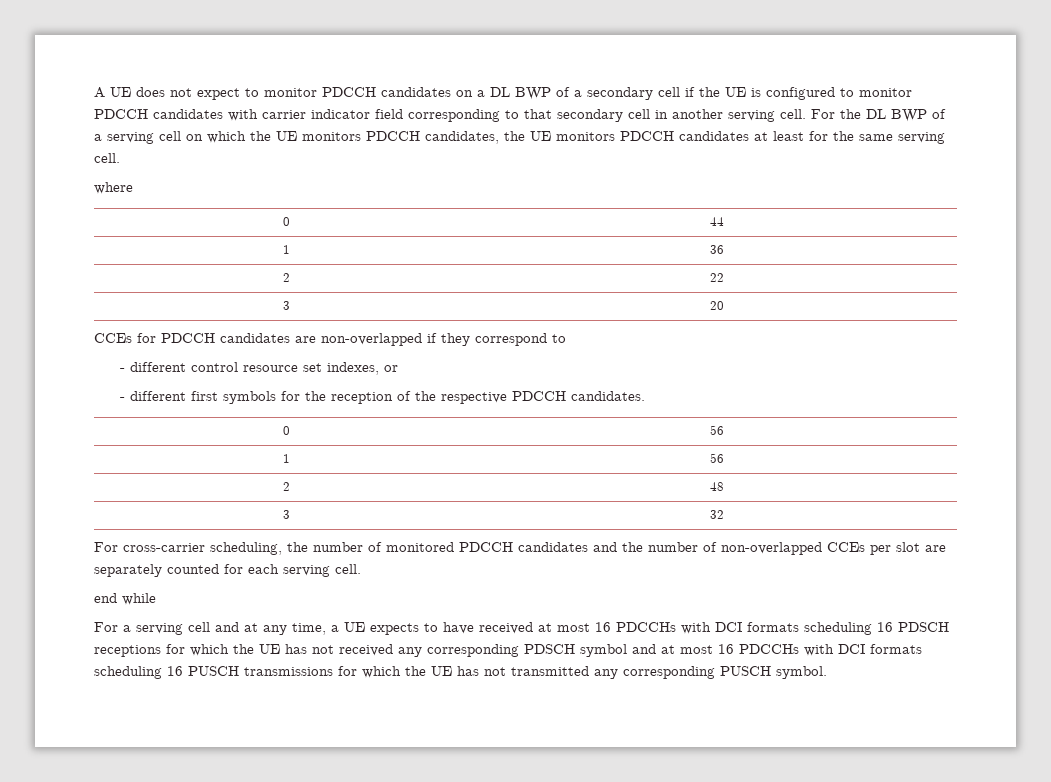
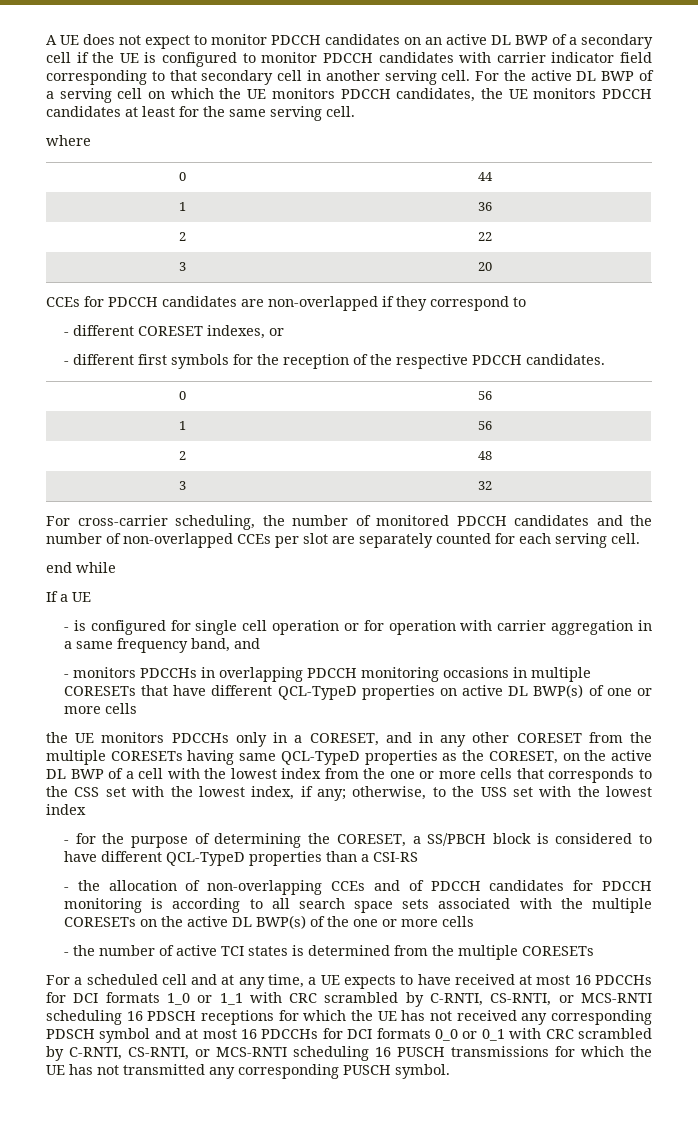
[477,90,485,97] a -> [425,34,487,45] an active
(861, 114) none -> [530,70,572,81] active
[191,362,323,372] control resource set -> [137,326,203,336] CORESET
(156, 599) none -> [46,591,91,602] [63,620,652,635] [63,638,260,653] [63,667,591,682] [63,684,652,700] [63,703,137,714] [46,732,652,747] [46,750,653,765] [46,768,652,783] [46,786,652,801] [46,804,86,815] [63,833,652,848] [63,851,418,866] [63,880,652,895] [63,898,652,913] [63,915,474,929] [63,945,594,960] // If a UE // - is configured for single cell operation or for operation with carrier aggregation in a same frequency band, and // - monitors PDCCHs in overlapping PDCCH monitoring occasions in multiple CORESETs that have different QCL-TypeD properties on active DL BWP(s) of one or more cells // the UE monitors PDCCHs only in a CORESET, and in any other CORESET from the multiple CORESETs having same QCL-TypeD properties as the CORESET, on the active DL BWP of a cell with the lowest index from the one or more cells that corresponds to the CSS set with the lowest index, if any; otherwise, to the USS set with the lowest index // - for the purpose of determining the CORESET, a SS/PBCH block is considered to have different QCL-TypeD properties than a CSI-RS // - the allocation of non-overlapping CCEs and of PDCCH candidates for PDCCH monitoring is according to all search space sets associated with the multiple CORESETs on the active DL BWP(s) of the one or more cells // - the number of active TCI states is determined from the multiple CORESETs
[136,623,183,635] serving -> [86,974,158,985] scheduled
[681,622,799,634] with DCI formats -> [46,992,652,1007] for DCI formats 1_0 or 1_1 with CRC scrambled by C-RNTI, CS-RNTI, or MCS-RNTI
[804,644,922,656] with DCI formats -> [322,1028,652,1041] [46,1046,287,1061] for DCI formats 0_0 or 0_1 with CRC scrambled by C-RNTI, CS-RNTI, or MCS-RNTI

